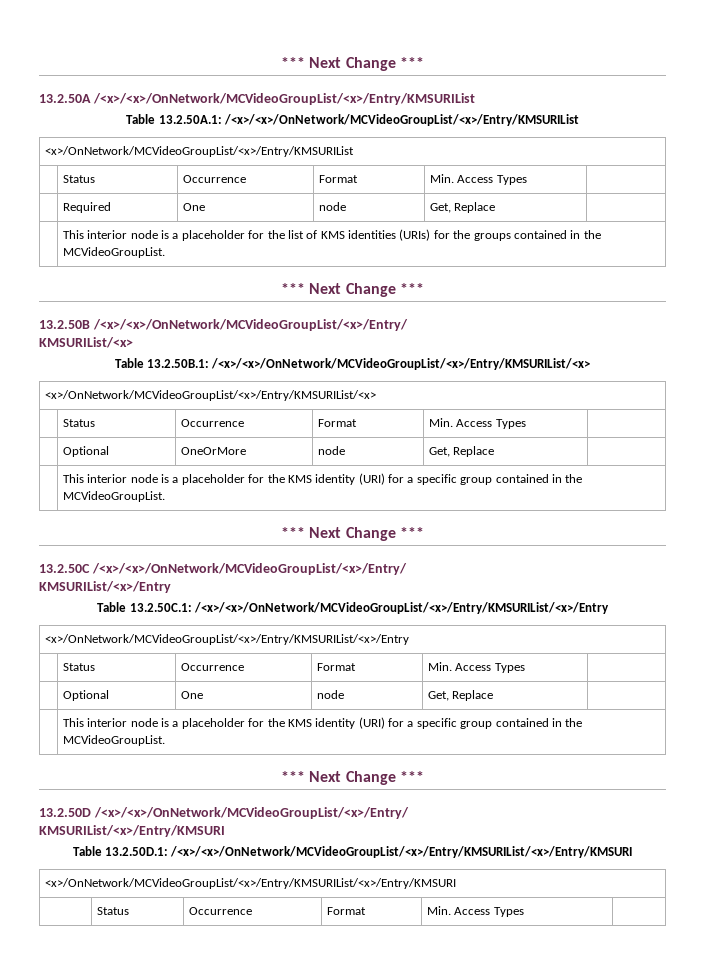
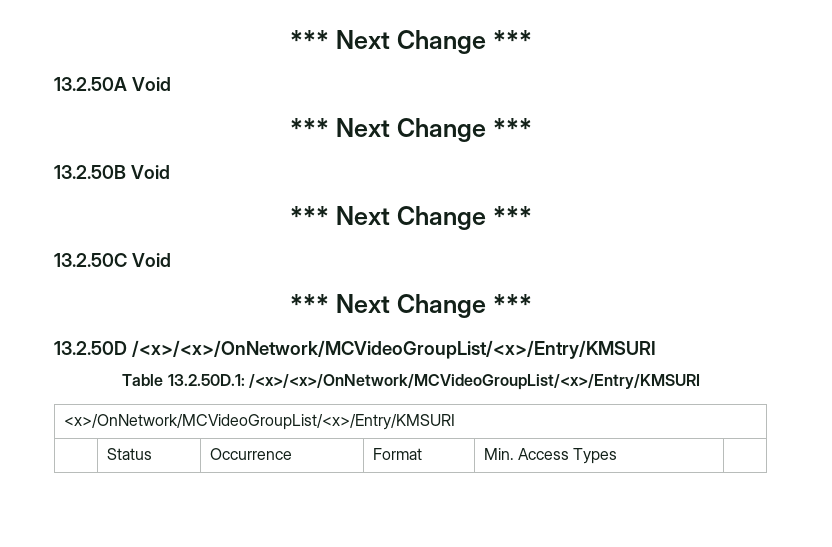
[92,93,475,105] [126,114,579,126] [44,146,354,157] [62,175,95,183] [182,175,246,183] [318,175,358,183] [429,174,527,185] [62,202,111,213] [182,203,205,211] [318,202,346,211] [429,202,496,213] [62,229,601,241] [62,247,165,258] [281,283,424,297] [39,319,408,331] [39,337,133,348] [114,358,591,370] [44,390,376,401] [62,419,95,427] [180,419,244,427] [317,419,357,427] [428,418,526,429] [62,446,109,457] [180,447,246,455] [317,446,345,455] [428,446,495,457] [62,473,583,485] [62,491,165,502] [281,527,424,541] [39,563,407,575] [39,581,171,593] [97,602,609,614] [44,634,409,645] [62,663,95,671] [180,663,244,671] [316,663,356,671] [427,662,525,673] [62,690,109,701] [180,691,203,699] [316,690,344,699] [427,690,494,701] [62,717,583,729] [62,735,165,746] [281,771,424,785] [39,807,409,819] [39,825,225,837] [72,846,633,858] [44,878,456,889] [96,907,129,915] [188,907,252,915] [326,907,366,915] [426,906,524,917] /<x>/<x>/OnNetwork/MCVideoGroupList/<x>/Entry/KMSURIList // Table 13.2.50A.1: /<x>/<x>/OnNetwork/MCVideoGroupList/<x>/Entry/KMSURIList // <x>/OnNetwork/MCVideoGroupList/<x>/Entry/KMSURIList // | Status | Occurrence | Format | Min. Access Types | // | Required | One | node | Get, Replace | // | This interior node is a placeholder for the list of KMS identities (URIs) for the groups contained in the MCVideoGroupList. // *** Next Change *** // 13.2.50B /<x>/<x>/OnNetwork/MCVideoGroupList/<x>/Entry/ // KMSURIList/<x> // Table 13.2.50B.1: /<x>/<x>/OnNetwork/MCVideoGroupList/<x>/Entry/KMSURIList/<x> // <x>/OnNetwork/MCVideoGroupList/<x>/Entry/KMSURIList/<x> // | Status | Occurrence | Format | Min. Access Types | // | Optional | OneOrMore | node | Get, Replace | // | This interior node is a placeholder for the KMS identity (URI) for a specific group contained in the MCVideoGroupList. // *** Next Change *** // 13.2.50C /<x>/<x>/OnNetwork/MCVideoGroupList/<x>/Entry/ // KMSURIList/<x>/Entry // Table 13.2.50C.1: /<x>/<x>/OnNetwork/MCVideoGroupList/<x>/Entry/KMSURIList/<x>/Entry // <x>/OnNetwork/MCVideoGroupList/<x>/Entry/KMSURIList/<x>/Entry // | Status | Occurrence | Format | Min. Access Types | // | Optional | One | node | Get, Replace | // | This interior node is a placeholder for the KMS identity (URI) for a specific group contained in the MCVideoGroupList. // *** Next Change *** // 13.2.50D /<x>/<x>/OnNetwork/MCVideoGroupList/<x>/Entry/ // KMSURIList/<x>/Entry/KMSURI // Table 13.2.50D.1: /<x>/<x>/OnNetwork/MCVideoGroupList/<x>/Entry/KMSURIList/<x>/Entry/KMSURI // <x>/OnNetwork/MCVideoGroupList/<x>/Entry/KMSURIList/<x>/Entry/KMSURI // | Status | Occurrence | Format | Min. Access Types | -> [131,77,171,91] [290,118,532,142] [54,165,170,179] [290,206,532,230] [54,253,171,267] [290,294,532,318] [54,340,656,359] [122,374,700,390] [63,414,455,430] [106,448,152,460] [209,448,292,460] [372,448,422,460] [483,448,618,464] Void // *** Next Change *** // 13.2.50B Void // *** Next Change *** // 13.2.50C Void // *** Next Change *** // 13.2.50D /<x>/<x>/OnNetwork/MCVideoGroupList/<x>/Entry/KMSURI // Table 13.2.50D.1: /<x>/<x>/OnNetwork/MCVideoGroupList/<x>/Entry/KMSURI // <x>/OnNetwork/MCVideoGroupList/<x>/Entry/KMSURI // | Status | Occurrence | Format | Min. Access Types |

